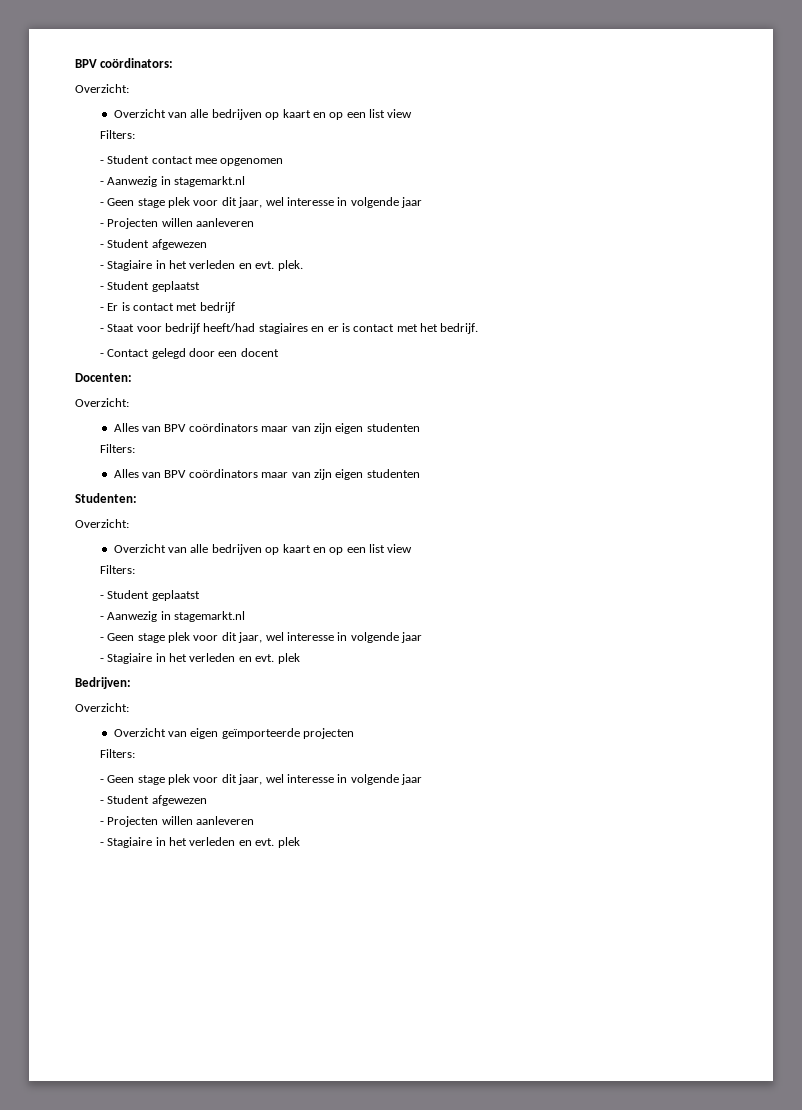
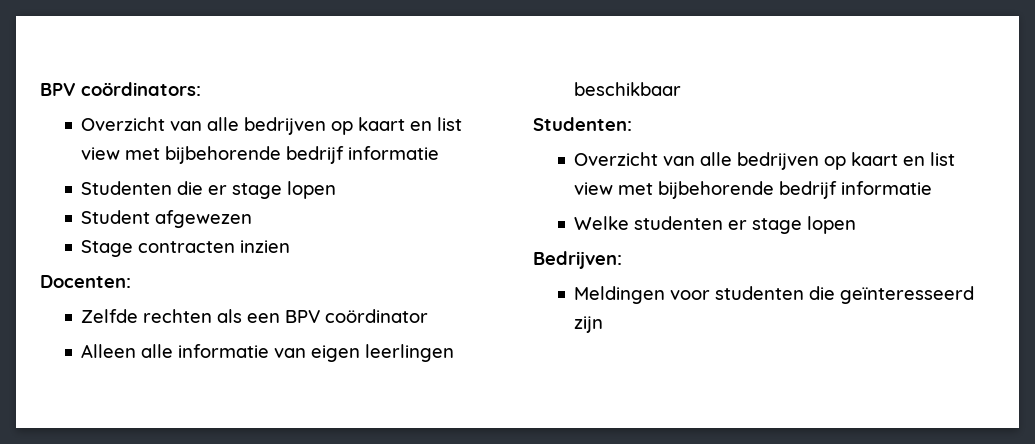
[75,84,129,93] [113,109,413,120] [99,130,135,139] [99,155,284,166] [99,176,246,187] [99,197,423,208] [99,218,255,229] [99,239,207,250] [99,260,303,271] [99,281,200,292] [99,302,235,313] [99,323,479,334] [99,348,279,359] [75,373,132,382] [75,398,129,407] [113,423,420,434] [99,444,135,453] [113,469,420,480] // Overzicht: // Overzicht van alle bedrijven op kaart en op een list view // Filters: // - Student contact mee opgenomen // - Aanwezig in stagemarkt.nl // - Geen stage plek voor dit jaar, wel interesse in volgende jaar // - Projecten willen aanleveren // - Student afgewezen // - Stagiaire in het verleden en evt. plek. // - Student geplaatst // - Er is contact met bedrijf // - Staat voor bedrijf heeft/had stagiaires en er is contact met het bedrijf. // - Contact gelegd door een docent // Docenten: // Overzicht: // Alles van BPV coördinators maar van zijn eigen studenten // Filters: // Alles van BPV coördinators maar van zijn eigen studenten -> [81,117,463,135] [81,146,440,164] [81,181,337,199] [81,210,253,228] [81,240,291,257] [40,275,131,288] [81,309,429,323] [81,344,455,362] [574,82,682,96] // Overzicht van alle bedrijven op kaart en list view met bijbehorende bedrijf informatie // Studenten die er stage lopen // Student afgewezen // Stage contracten inzien // Docenten: // Zelfde rechten als een BPV coördinator // Alleen alle informatie van eigen leerlingen beschikbaar
[75,519,129,528] [113,544,413,555] [99,565,135,574] [99,590,200,601] [99,611,246,622] [99,632,423,643] [99,653,300,664] [75,677,131,689] [75,703,129,712] [113,728,355,739] [99,749,135,758] [99,774,423,785] [99,795,207,806] [99,816,255,827] [99,837,300,848] // Overzicht: // Overzicht van alle bedrijven op kaart en op een list view // Filters: // - Student geplaatst // - Aanwezig in stagemarkt.nl // - Geen stage plek voor dit jaar, wel interesse in volgende jaar // - Stagiaire in het verleden en evt. plek // Bedrijven: // Overzicht: // Overzicht van eigen geïmporteerde projecten // Filters: // - Geen stage plek voor dit jaar, wel interesse in volgende jaar // - Student afgewezen // - Projecten willen aanleveren // - Stagiaire in het verleden en evt. plek -> [574,152,956,170] [574,181,933,199] [574,216,857,234] [533,251,622,269] [574,286,975,304] [574,316,604,333] // Overzicht van alle bedrijven op kaart en list view met bijbehorende bedrijf informatie // Welke studenten er stage lopen // Bedrijven: // Meldingen voor studenten die geïnteresseerd zijn

